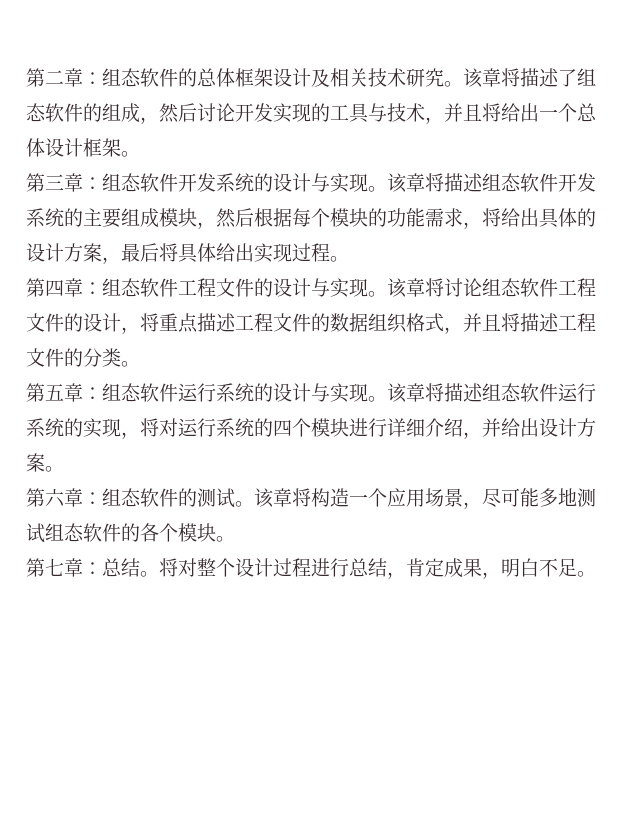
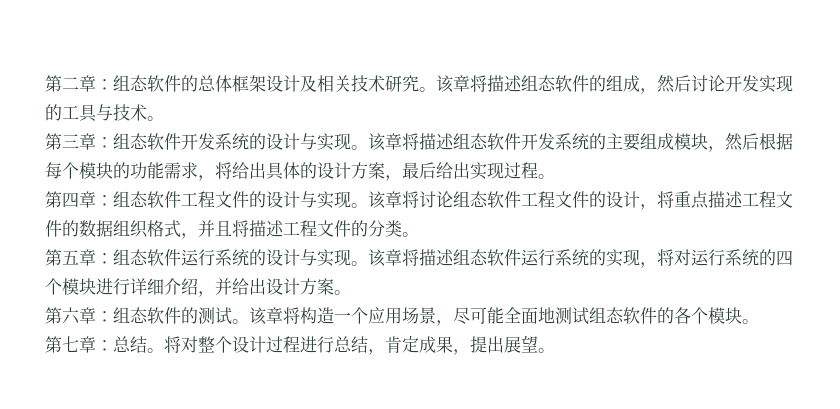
[558,69,577,87] 了 -> (522, 83) none
[425,103,597,124] [26,138,121,157] ，并且将给出一个总体设计框架 -> (147, 112) none
[159,243,216,263] 将具体 -> (436, 170) none
[539,488,558,507] 多 -> [504,307,538,324] 全面
[501,558,577,577] 明白不足 -> [470,335,538,353] 提出展望

